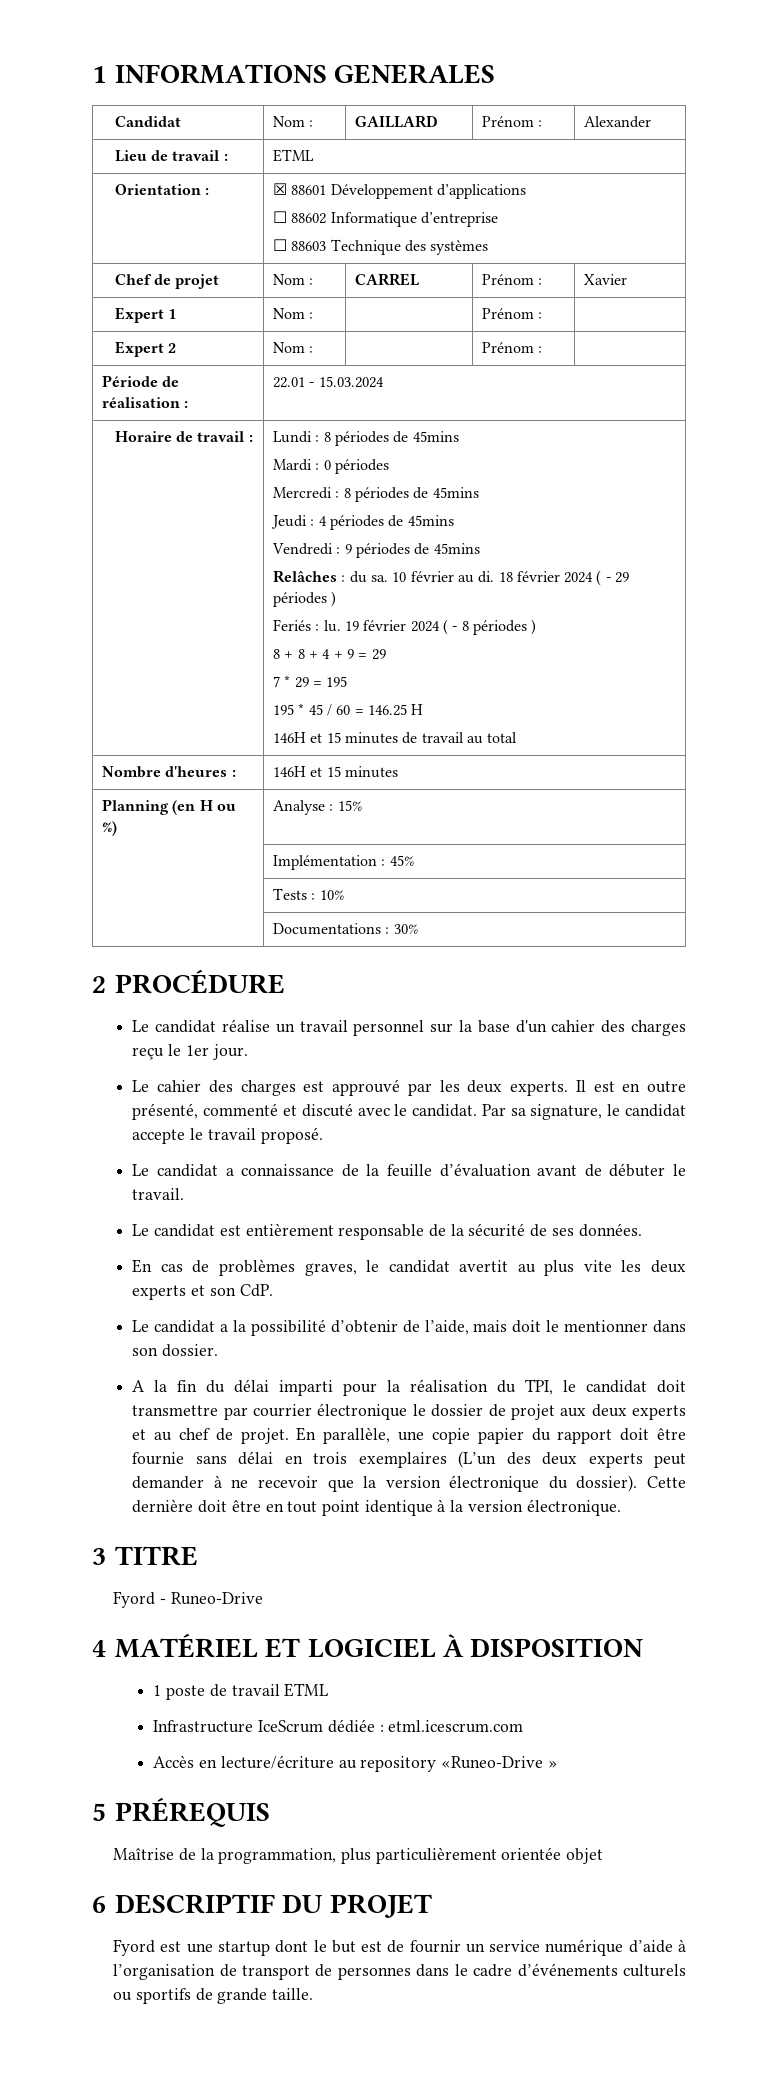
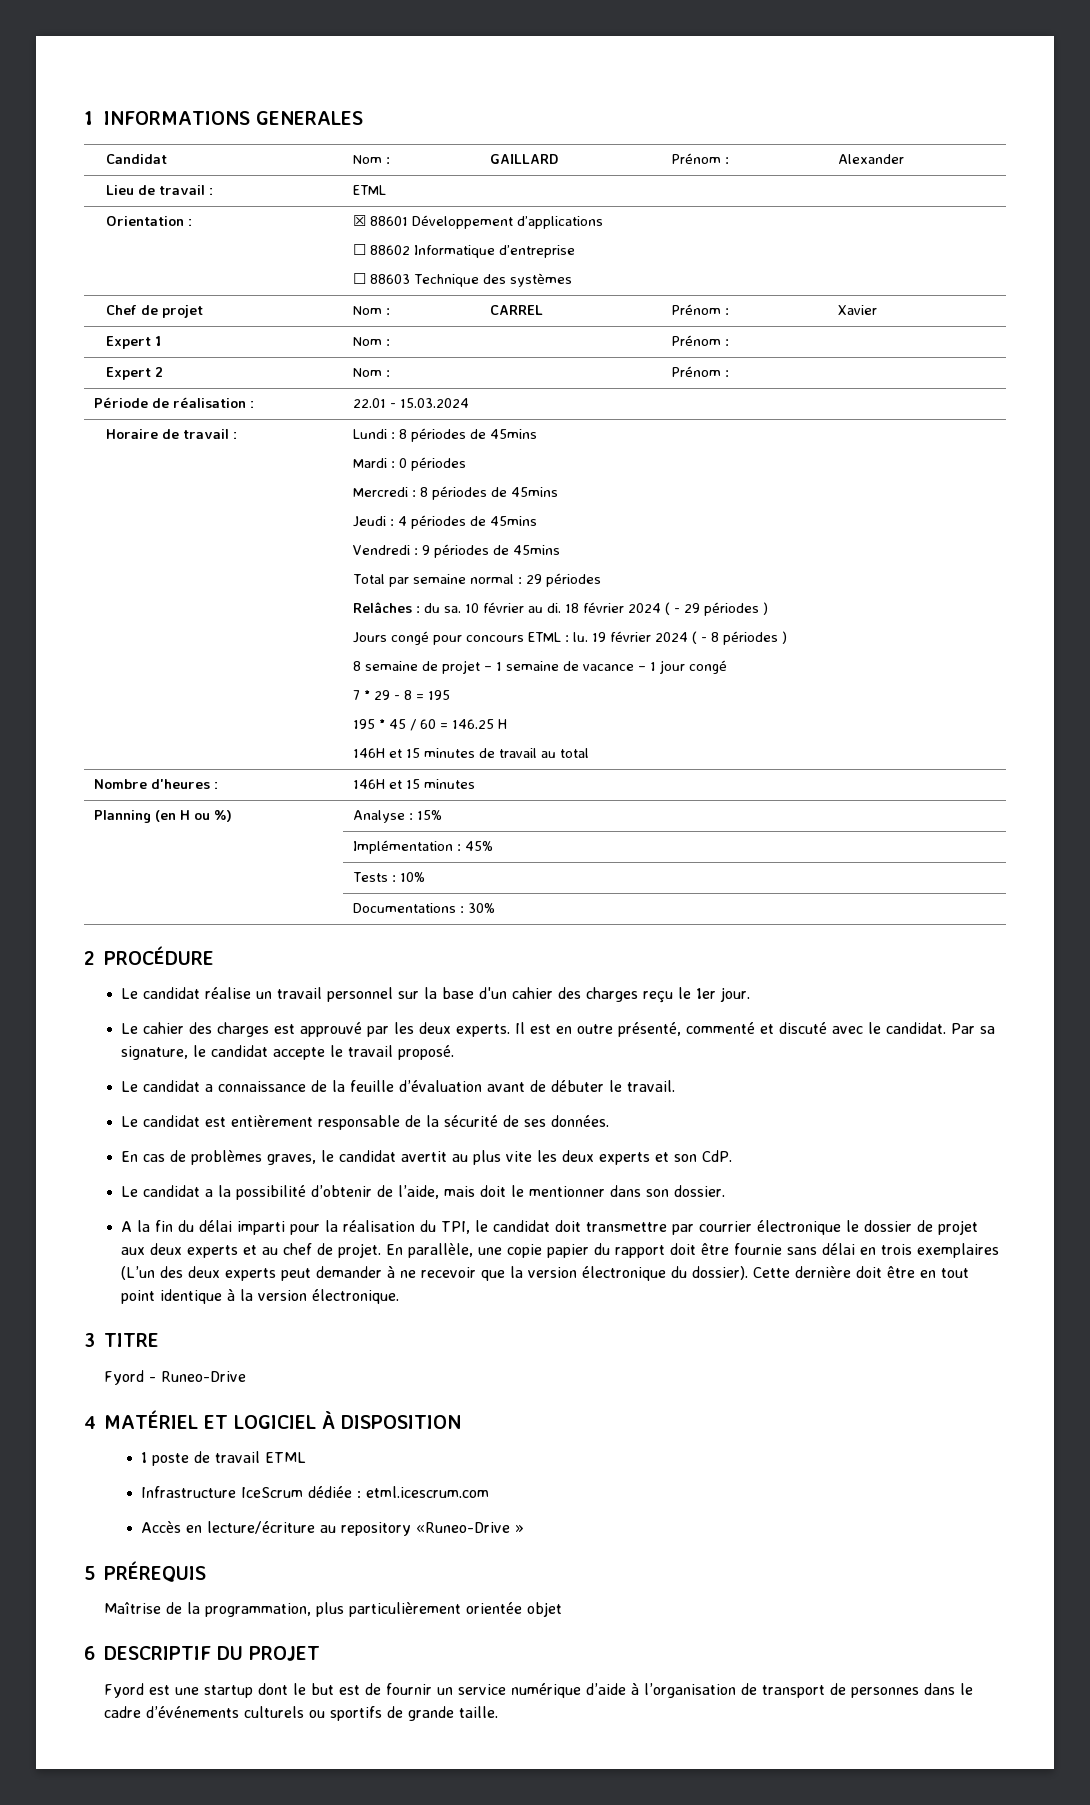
(480, 548) none -> [352,573,601,587] // Total par semaine normal : 29 périodes
[272,619,311,631] Feriés -> [352,631,561,645] Jours congé pour concours ETML
[284,649,386,660] + 8 + 4 + 9 = 29 -> [364,660,727,674] semaine de projet – 1 semaine de vacance – 1 jour congé
(309, 682) none -> [393,690,412,700] - 8

